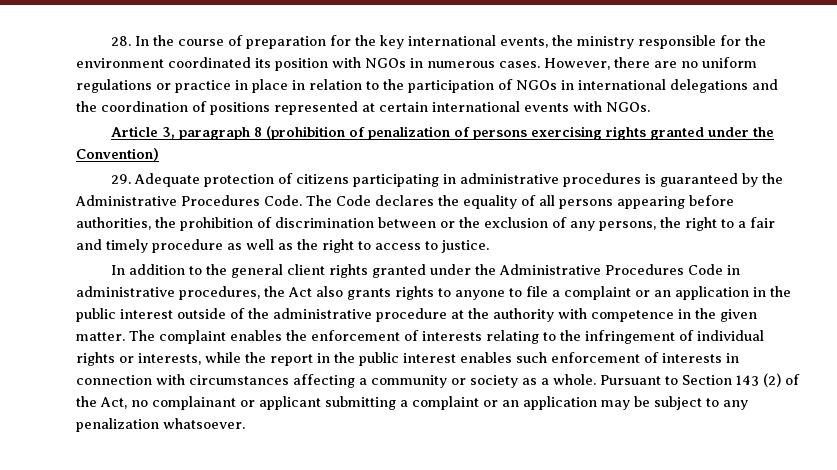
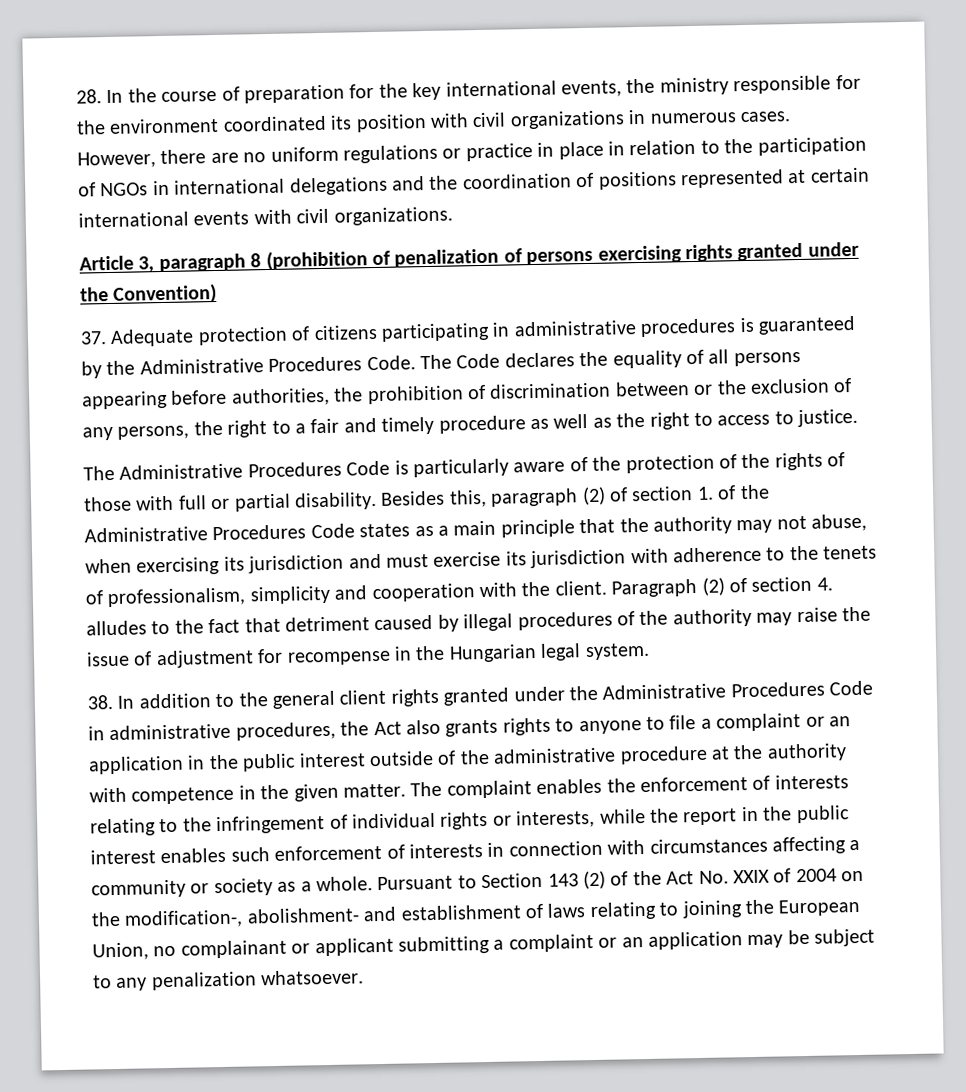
[365,58,406,68] NGOs -> [472,110,625,130] civil organizations
[606,102,650,112] NGOs. -> [296,206,453,226] civil organizations.
[110,174,131,184] 29. -> [80,331,107,345] 37.
(489, 246) none -> [83,452,846,481] [84,484,770,512] [84,513,868,543] [85,545,878,576] [85,576,833,608] [86,606,871,636] [86,642,650,669] [87,695,114,710] The Administrative Procedures Code is particularly aware of the protection of the rights of those with full or partial disability. Besides this, paragraph (2) of section 1. of the Administrative Procedures Code states as a main principle that the authority may not abuse, when exercising its jurisdiction and must exercise its jurisdiction with adherence to the tenets of professionalism, simplicity and cooperation with the client. Paragraph (2) of section 4. alludes to the fact that detriment caused by illegal procedures of the authority may raise the issue of adjustment for recompense in the Hungarian legal system. // 38.
[100,397,127,409] Act, -> [666,868,865,885] [91,898,862,929] [92,942,149,961] Act No. XXIX of 2004 on the modification-, abolishment- and establishment of laws relating to joining the European Union,

